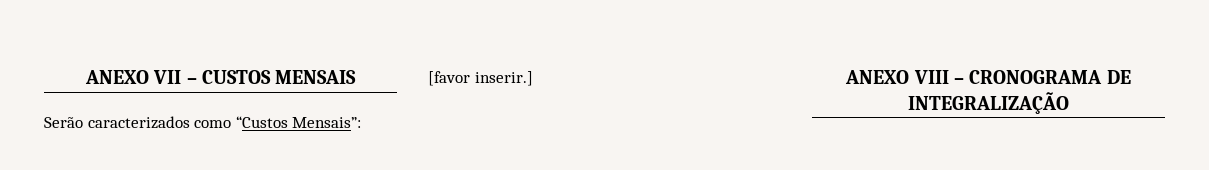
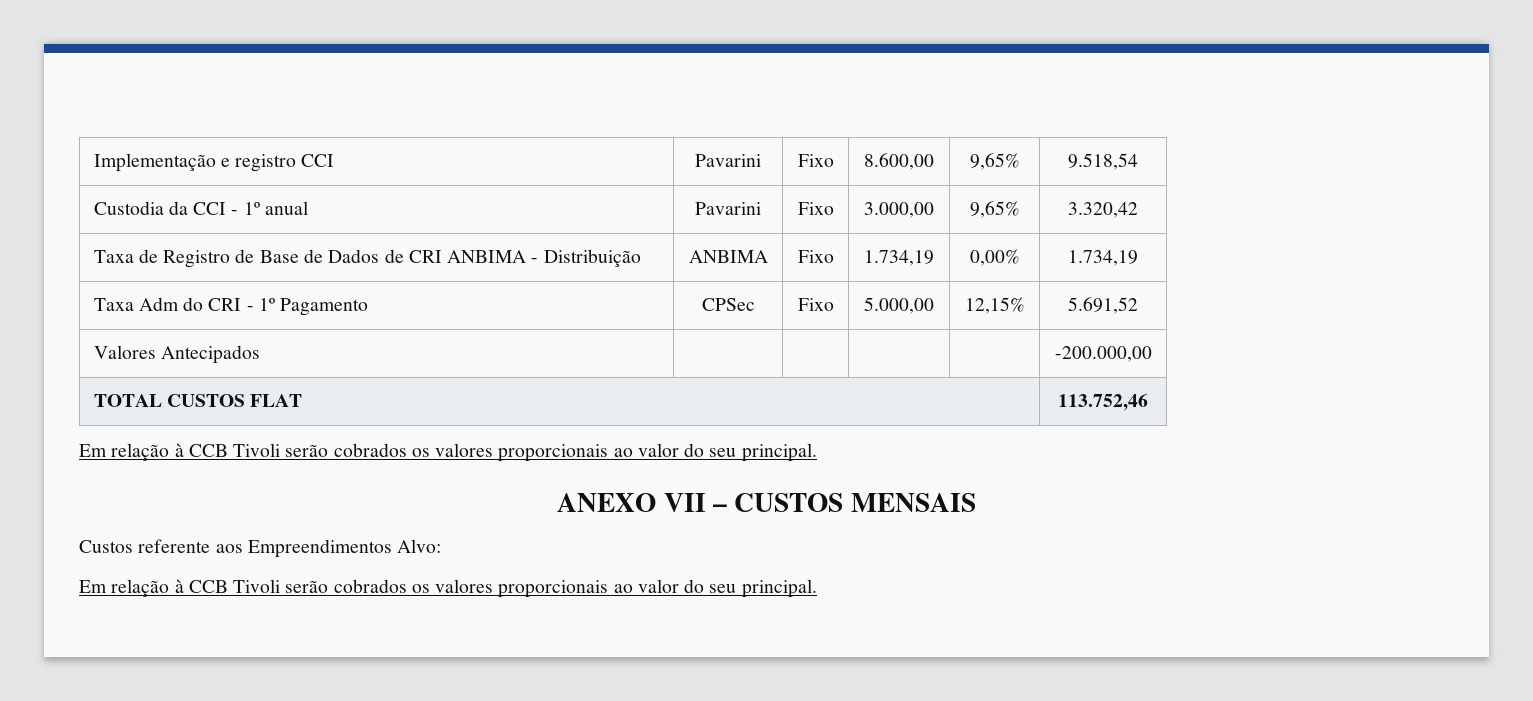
(84, 77) none -> [93,153,335,172] [695,154,761,167] [797,154,834,167] [864,153,934,170] [969,153,1020,170] [1068,153,1138,170] [93,201,308,215] [695,202,761,215] [797,202,834,215] [864,202,934,218] [969,201,1020,218] [1068,202,1138,218] [93,249,641,268] [688,250,768,263] [797,250,834,263] [864,250,934,266] [969,249,1020,266] [1068,250,1138,266] [93,297,369,316] [701,298,755,311] [797,298,834,311] [864,297,934,314] [964,297,1025,314] [1068,297,1138,314] [93,345,260,364] [1054,346,1152,362] [93,394,303,407] [1058,394,1148,411] [79,443,817,462] Implementação e registro CCI | Pavarini | Fixo | 8.600,00 | 9,65% | 9.518,54 // Custodia da CCI - 1º anual | Pavarini | Fixo | 3.000,00 | 9,65% | 3.320,42 // Taxa de Registro de Base de Dados de CRI ANBIMA - Distribuição | ANBIMA | Fixo | 1.734,19 | 0,00% | 1.734,19 // Taxa Adm do CRI - 1º Pagamento | CPSec | Fixo | 5.000,00 | 12,15% | 5.691,52 // Valores Antecipados | | | | | -200.000,00 // TOTAL CUSTOS FLAT | 113.752,46 // Em relação à CCB Tivoli serão cobrados os valores proporcionais ao valor do seu principal. //
[44,116,362,129] [428,71,533,86] [845,70,1131,84] [908,92,1069,114] Serão caracterizados como “Custos Mensais”: [favor inserir.] // ANEXO VIII – CRONOGRAMA DE INTEGRALIZAÇÃO -> [79,539,442,558] [79,579,817,598] Custos referente aos Empreendimentos Alvo: // Em relação à CCB Tivoli serão cobrados os valores proporcionais ao valor do seu principal.

